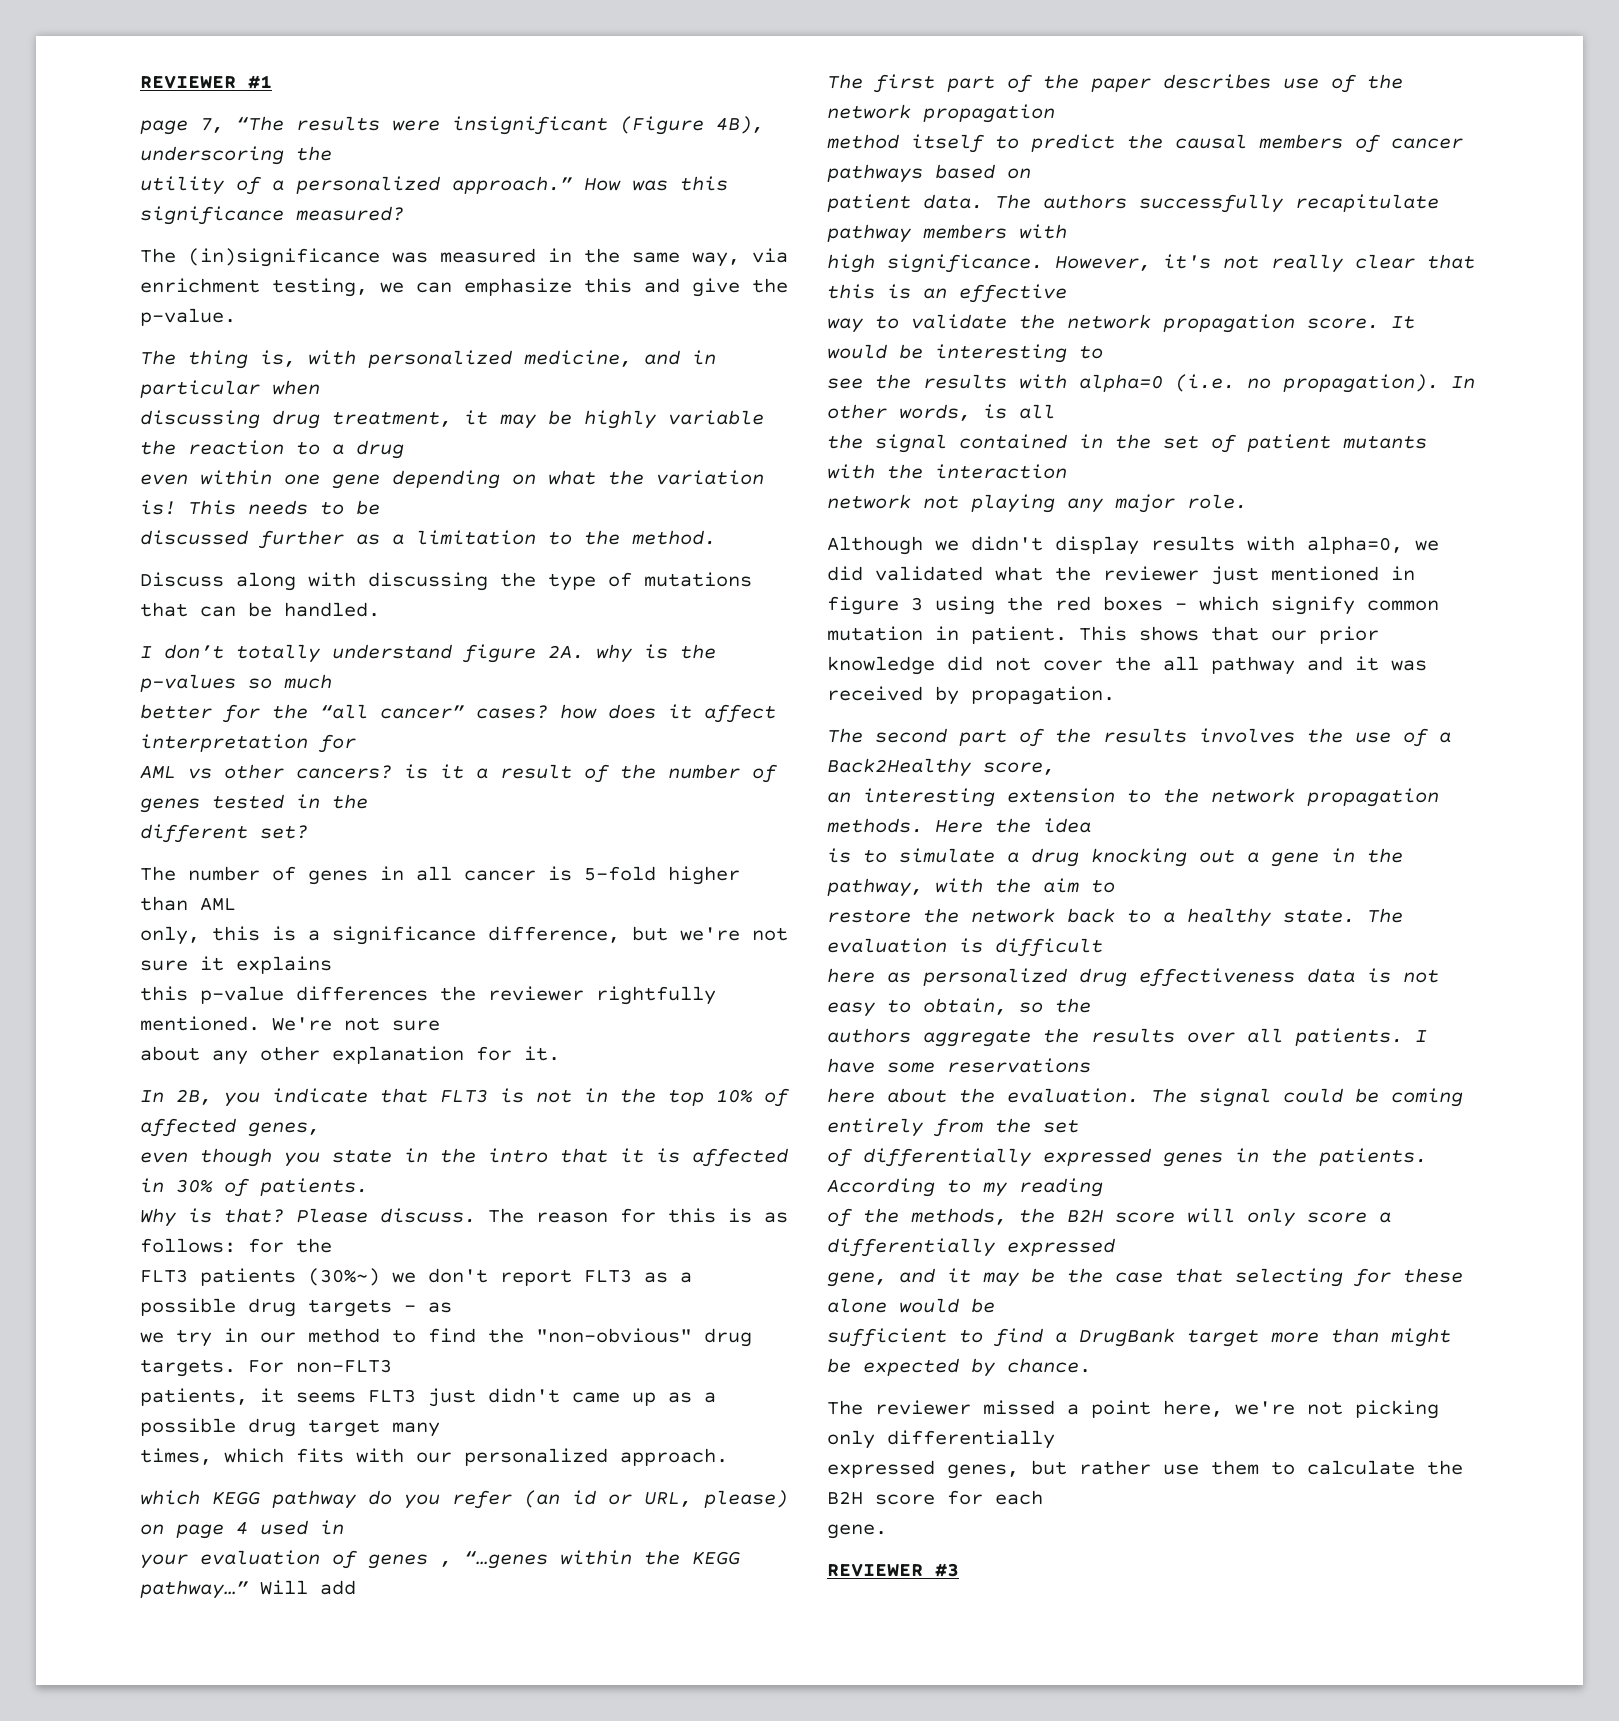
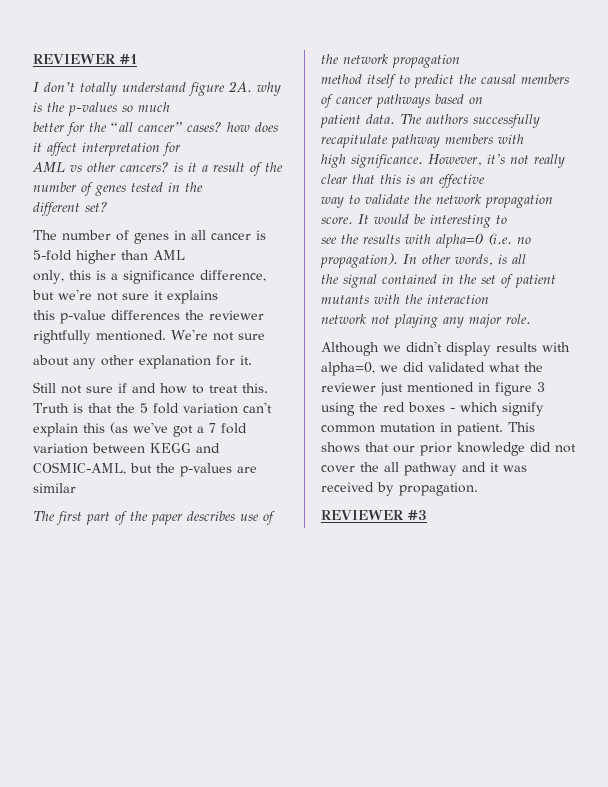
[140,116,764,135] [140,146,332,165] [140,176,728,195] [140,206,404,225] [140,248,788,267] [140,278,788,297] [140,308,236,326] [140,350,716,369] [140,380,320,398] [140,410,764,429] [140,440,404,459] [140,470,764,489] [140,500,380,515] [140,530,716,549] [140,572,752,591] [140,602,380,617] // page 7, “The results were insignificant (Figure 4B), underscoring the // utility of a personalized approach.” How was this significance measured? // The (in)significance was measured in the same way, via enrichment testing, we can emphasize this and give the p-value. // The thing is, with personalized medicine, and in particular when // discussing drug treatment, it may be highly variable the reaction to a drug // even within one gene depending on what the variation is! This needs to be // discussed further as a limitation to the method. // Discuss along with discussing the type of mutations that can be handled. -> (137, 59) none
[140,1088,790,1107] [140,1118,320,1137] [140,1148,788,1167] [140,1178,368,1197] [140,1208,788,1227] [140,1238,332,1253] [140,1268,692,1286] [140,1298,452,1317] [140,1328,752,1347] [140,1359,392,1377] [140,1388,716,1407] [140,1418,440,1437] [140,1448,728,1466] [140,1490,788,1509] [140,1520,344,1539] [140,1550,740,1569] [140,1580,356,1599] In 2B, you indicate that FLT3 is not in the top 10% of affected genes, // even though you state in the intro that it is affected in 30% of patients. // Why is that? Please discuss. The reason for this is as follows: for the // FLT3 patients (30%~) we don't report FLT3 as a possible drug targets - as // we try in our method to find the "non-obvious" drug targets. For non-FLT3 // patients, it seems FLT3 just didn't came up as a possible drug target many // times, which fits with our personalized approach. // which KEGG pathway do you refer (an id or URL, please) on page 4 used in // your evaluation of genes , “…genes within the KEGG pathway…” Will add -> [33,382,268,394] [33,402,272,414] [33,422,247,437] [33,443,220,454] [33,462,257,477] [33,483,76,493] Still not sure if and how to treat this. Truth is that the 5 fold variation can't explain this (as we've got a 7 fold variation between KEGG and COSMIC-AML, but the p-values are similar
[827,728,1451,747] [827,758,1055,777] [827,788,1439,807] [827,818,1091,833] [827,848,1403,867] [827,878,1115,897] [827,908,1403,927] [827,938,1103,957] [827,968,1439,987] [827,998,1091,1017] [827,1028,1427,1047] [827,1058,1091,1073] [827,1088,1463,1107] [827,1118,1079,1137] [827,1148,1427,1167] [827,1178,1103,1197] [827,1208,1391,1227] [827,1238,1115,1257] [827,1268,1463,1287] [827,1298,995,1313] [827,1328,1451,1347] [827,1358,1091,1377] [827,1400,1439,1419] [827,1430,1055,1449] [827,1460,1463,1479] [827,1490,1043,1505] [827,1524,887,1539] // The second part of the results involves the use of a Back2Healthy score, // an interesting extension to the network propagation methods. Here the idea // is to simulate a drug knocking out a gene in the pathway, with the aim to // restore the network back to a healthy state. The evaluation is difficult // here as personalized drug effectiveness data is not easy to obtain, so the // authors aggregate the results over all patients. I have some reservations // here about the evaluation. The signal could be coming entirely from the set // of differentially expressed genes in the patients. According to my reading // of the methods, the B2H score will only score a differentially expressed // gene, and it may be the case that selecting for these alone would be // sufficient to find a DrugBank target more than might be expected by chance. // The reviewer missed a point here, we're not picking only differentially // expressed genes, but rather use them to calculate the B2H score for each // gene. -> (478, 489) none

